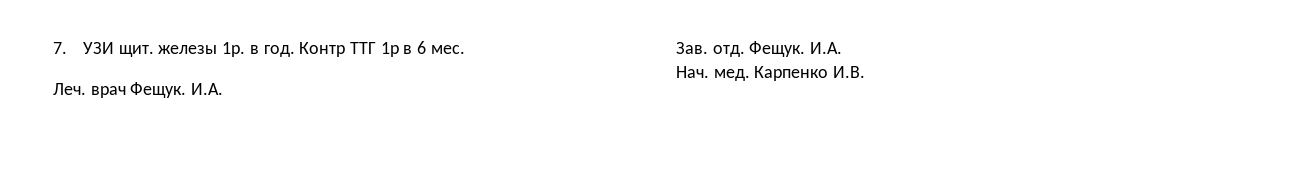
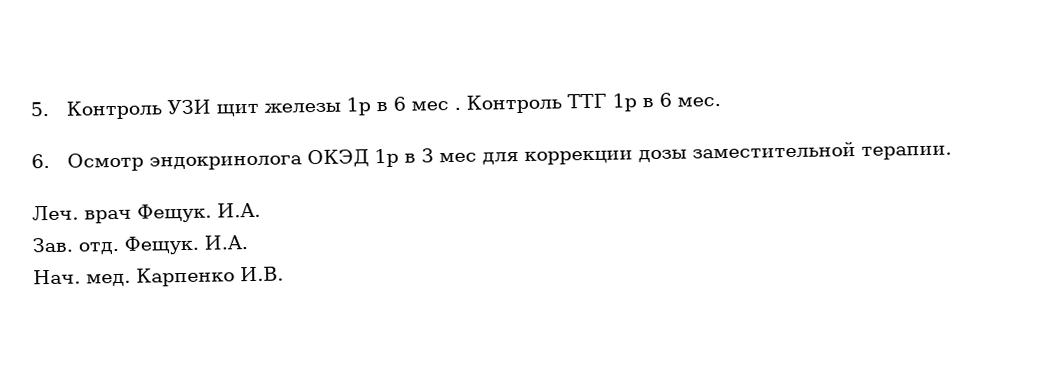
[53,42,346,57] 7. УЗИ щит. железы 1р. в год. Контр -> [30,94,563,120] 5. Контроль УЗИ щит железы 1р в 6 мес . Контроль
(465, 49) none -> [31,141,953,172] // 6. Осмотр эндокринолога ОКЭД 1р в 3 мес для коррекции дозы заместительной терапии.

